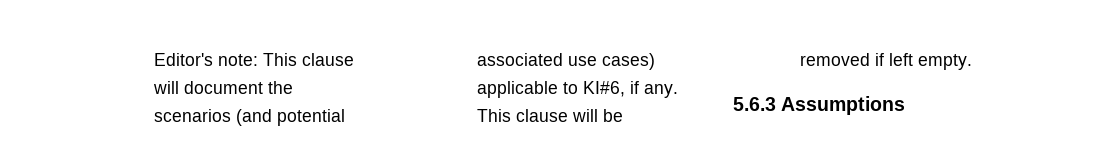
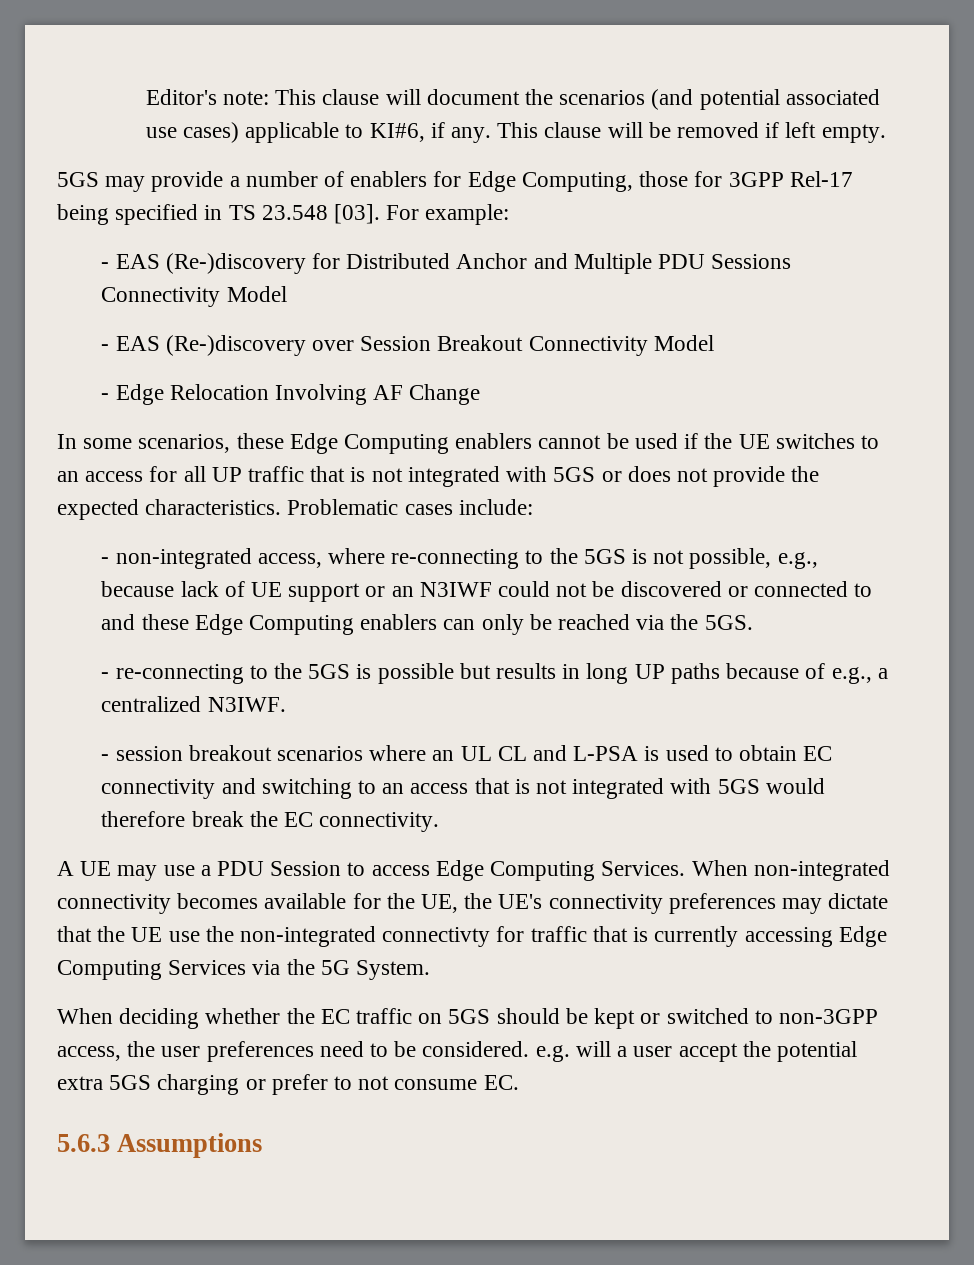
(972, 62) none -> [57,171,853,192] [57,204,510,225] [101,253,792,274] [101,286,287,307] [101,335,714,356] [101,384,481,405] [57,433,879,454] [57,466,820,487] [57,499,533,520] [101,548,818,569] [101,581,873,602] [101,614,753,635] [101,663,888,684] [101,696,286,712] [101,745,833,761] [101,778,825,799] [101,811,440,832] [57,860,890,881] [57,893,889,914] [57,926,887,947] [57,959,431,980] [57,1008,878,1029] [57,1041,857,1062] [57,1074,519,1095] // 5GS may provide a number of enablers for Edge Computing, those for 3GPP Rel-17 being specified in TS 23.548 [03]. For example: // - EAS (Re-)discovery for Distributed Anchor and Multiple PDU Sessions Connectivity Model // - EAS (Re-)discovery over Session Breakout Connectivity Model // - Edge Relocation Involving AF Change // In some scenarios, these Edge Computing enablers cannot be used if the UE switches to an access for all UP traffic that is not integrated with 5GS or does not provide the expected characteristics. Problematic cases include: // - non-integrated access, where re-connecting to the 5GS is not possible, e.g., because lack of UE support or an N3IWF could not be discovered or connected to and these Edge Computing enablers can only be reached via the 5GS. // - re-connecting to the 5GS is possible but results in long UP paths because of e.g., a centralized N3IWF. // - session breakout scenarios where an UL CL and L-PSA is used to obtain EC connectivity and switching to an access that is not integrated with 5GS would therefore break the EC connectivity. // A UE may use a PDU Session to access Edge Computing Services. When non-integrated connectivity becomes available for the UE, the UE's connectivity preferences may dictate that the UE use the non-integrated connectivty for traffic that is currently accessing Edge Computing Services via the 5G System. // When deciding whether the EC traffic on 5GS should be kept or switched to non-3GPP access, the user preferences need to be considered. e.g. will a user accept the potential extra 5GS charging or prefer to not consume EC.

